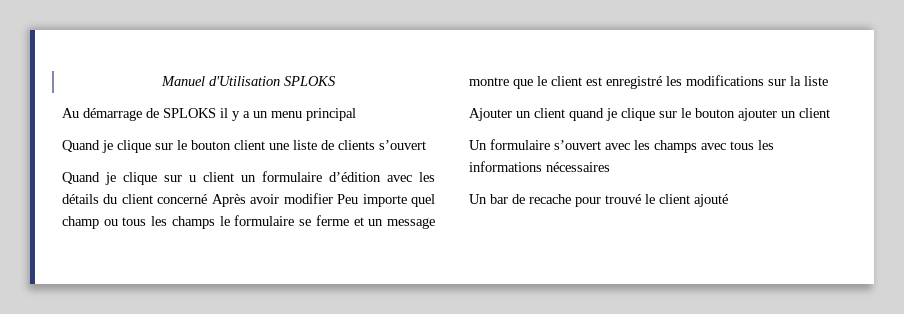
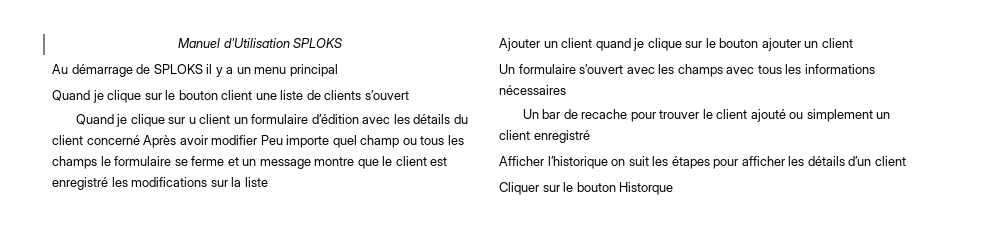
[605,194,641,204] trouvé -> [659,110,700,119] trouver
(728, 200) none -> [789,109,891,122] [499,130,590,143] [499,156,906,169] [499,182,674,195] ou simplement un client enregistré // Afficher l’historique on suit les étapes pour afficher les détails d’un client // Cliquer sur le bouton Historque

